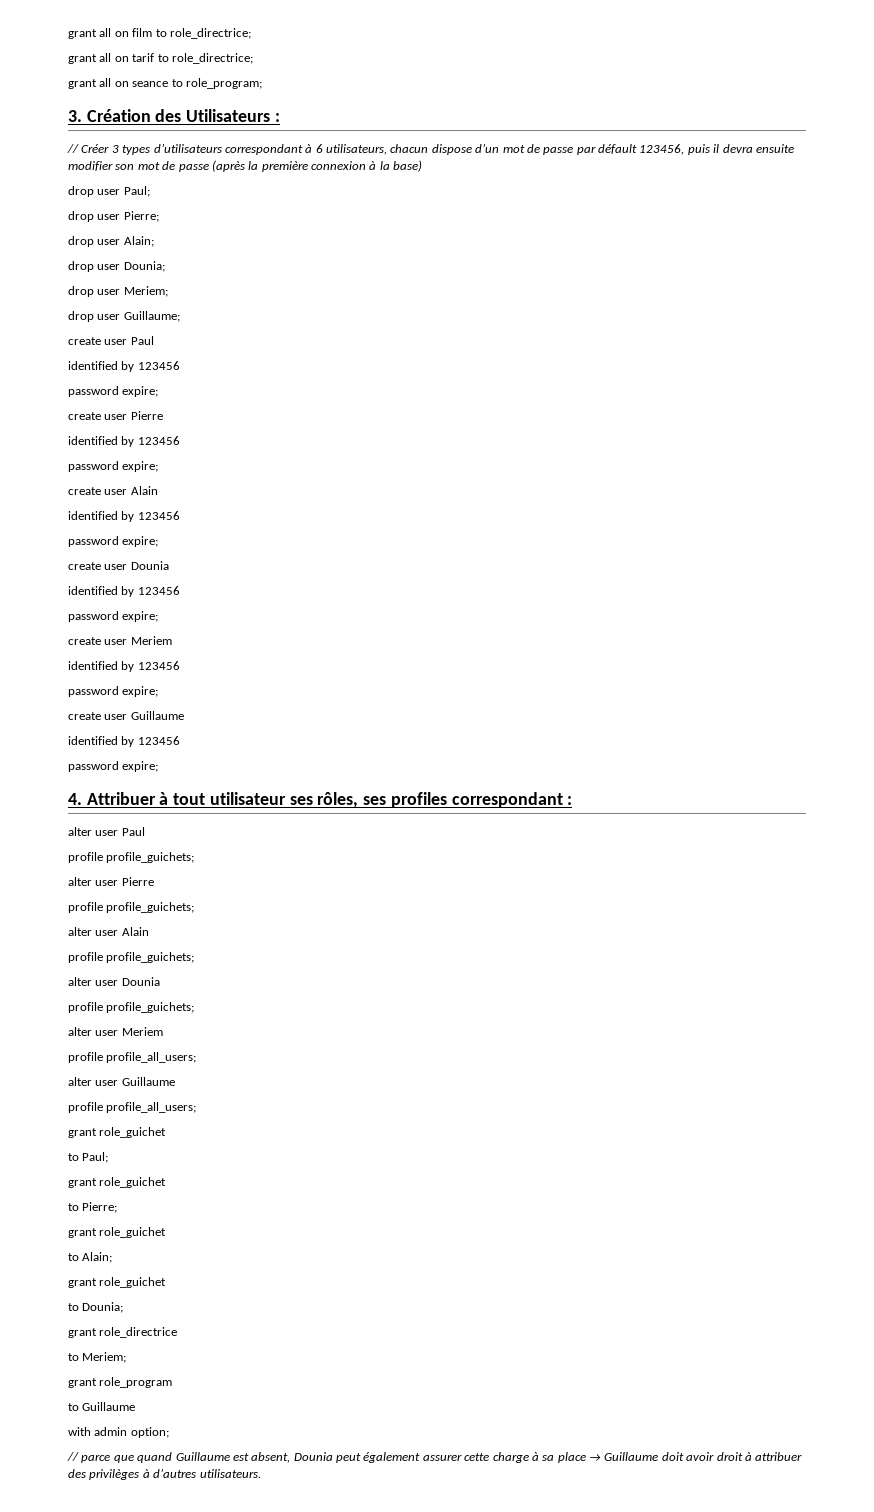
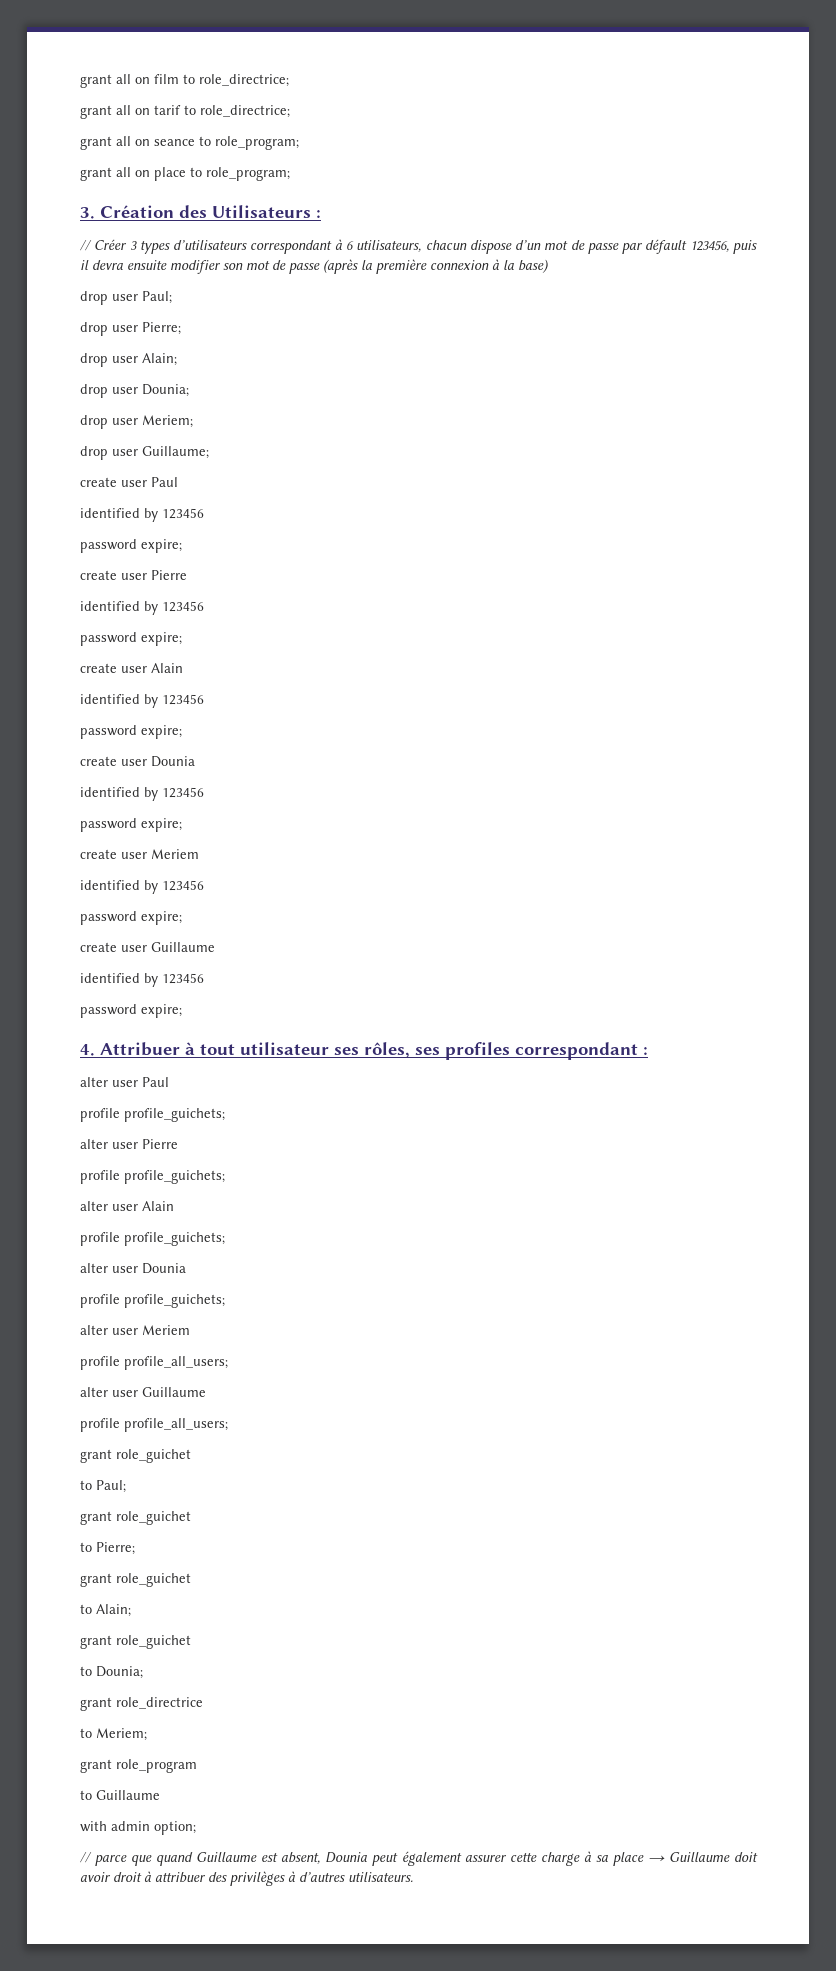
(262, 83) none -> [80,167,290,181] // grant all on place to role_program;

